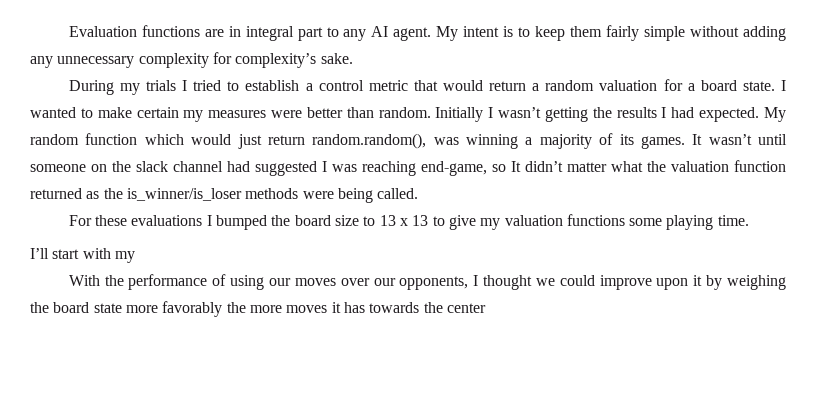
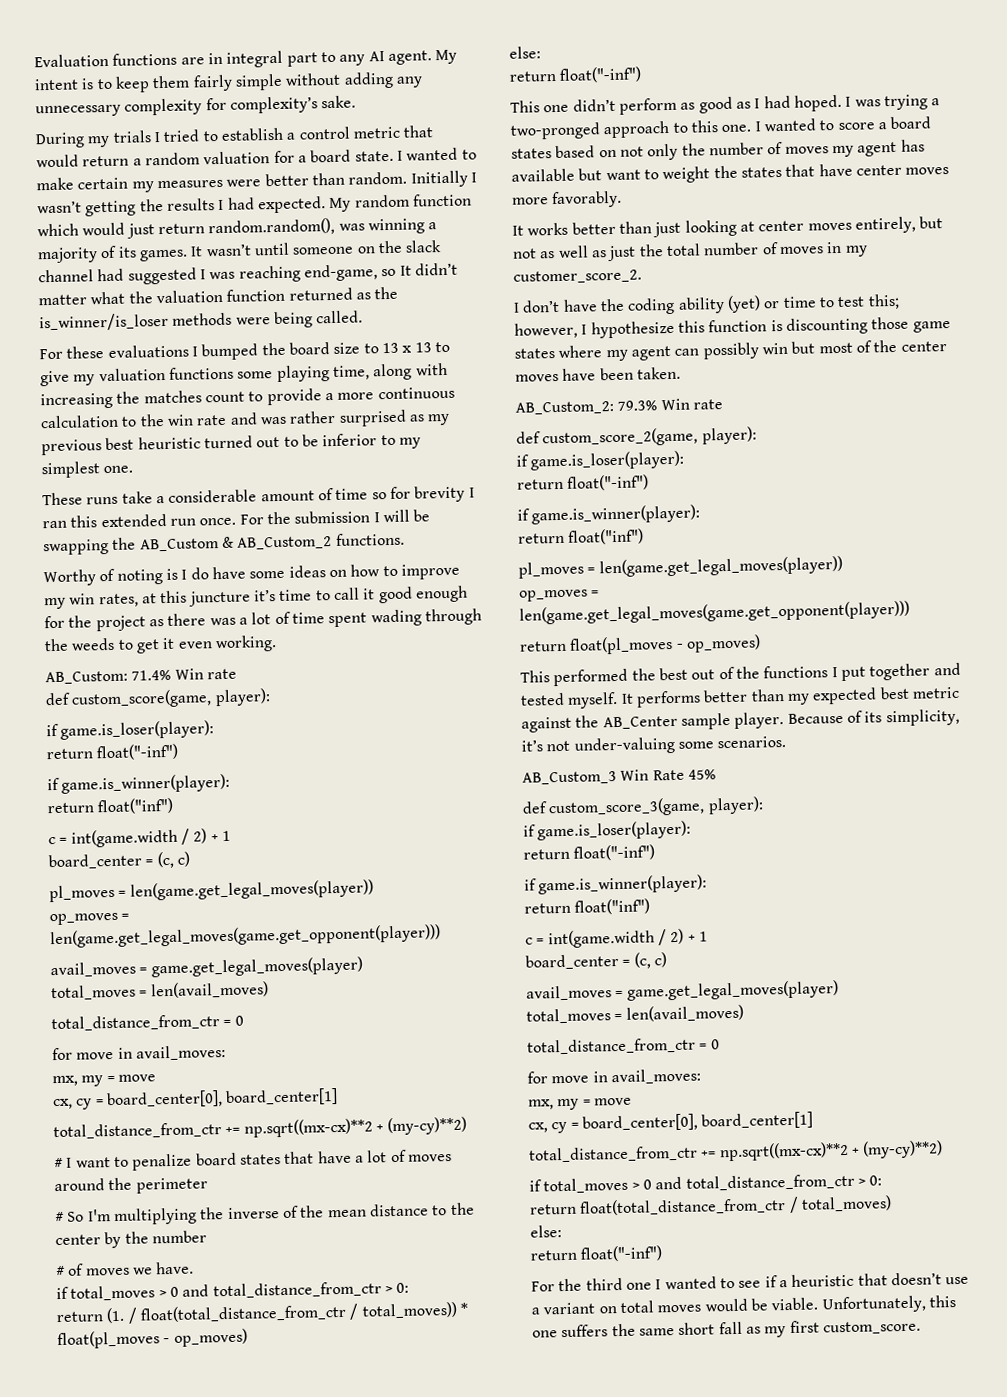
[717,215,749,226] [30,248,135,263] [68,274,787,290] [30,301,486,317] time. // I’ll start with my // With the performance of using our moves over our opponents, I thought we could improve upon it by weighing the board state more favorably the more moves it has towards the center -> [332,362,448,381] [40,386,455,410] [40,409,451,429] [41,433,421,456] [41,461,134,479] [42,485,475,506] [42,509,431,529] [43,532,405,556] [43,563,460,587] [44,585,468,610] [44,608,482,632] [44,635,277,654] [45,668,237,685] [45,688,271,709] [46,720,215,740] [46,743,180,761] [47,773,231,794] [47,797,174,815] [48,828,231,848] [48,851,190,870] [49,879,374,903] [49,912,130,926] [50,924,441,949] [50,956,363,978] [51,981,269,1001] [51,1014,244,1032] [52,1045,226,1061] [52,1074,156,1087] [53,1088,339,1110] [53,1116,468,1140] [54,1149,452,1171] [54,1177,208,1194] [55,1202,475,1226] [55,1230,207,1249] [56,1261,195,1277] [56,1281,410,1301] [56,1301,468,1324] [57,1328,248,1350] [509,46,541,59] [509,66,643,83] [510,94,941,115] [510,116,932,140] [511,139,925,161] [511,163,950,184] [512,190,623,209] [512,216,944,238] [512,241,868,262] [513,269,642,284] [513,293,900,315] [514,316,951,339] [514,339,947,362] [515,366,681,382] [515,398,723,415] [516,426,757,448] [516,450,685,471] [517,474,650,491] [517,504,701,525] [518,528,645,545] [518,555,843,579] [519,589,600,602] [519,600,910,625] [519,634,761,655] [520,662,961,687] [520,686,960,709] [521,708,960,733] [521,735,787,755] [522,769,716,785] [522,796,764,818] [523,820,692,841] [523,844,656,861] [524,874,708,895] [524,898,651,915] [525,928,708,949] [525,952,667,970] [526,980,839,1001] [526,1004,744,1024] [527,1037,720,1055] [527,1068,701,1085] [528,1097,632,1111] [528,1111,814,1134] [529,1140,944,1163] [529,1173,883,1194] [530,1195,892,1216] [530,1225,562,1238] [530,1245,664,1262] [531,1272,970,1292] [531,1295,956,1315] [532,1320,921,1338] time, along with increasing the matches count to provide a more continuous calculation to the win rate and was rather surprised as my previous best heuristic turned out to be inferior to my simplest one. // These runs take a considerable amount of time so for brevity I ran this extended run once. For the submission I will be swapping the AB_Custom & AB_Custom_2 functions. // Worthy of noting is I do have some ideas on how to improve my win rates, at this juncture it’s time to call it good enough for the project as there was a lot of time spent wading through the weeds to get it even working. // AB_Custom: 71.4% Win rate // def custom_score(game, player): // if game.is_loser(player): // return float("-inf") // if game.is_winner(player): // return float("inf") // c = int(game.width / 2) + 1 // board_center = (c, c) // pl_moves = len(game.get_legal_moves(player)) // op_moves = len(game.get_legal_moves(game.get_opponent(player))) // avail_moves = game.get_legal_moves(player) // total_moves = len(avail_moves) // total_distance_from_ctr = 0 // for move in avail_moves: // mx, my = move // cx, cy = board_center[0], board_center[1] // total_distance_from_ctr += np.sqrt((mx-cx)**2 + (my-cy)**2) // # I want to penalize board states that have a lot of moves around the perimeter // # So I'm multiplying the inverse of the mean distance to the center by the number // # of moves we have. // if total_moves > 0 and total_distance_from_ctr > 0: // return (1. / float(total_distance_from_ctr / total_moves)) * float(pl_moves - op_moves) // else: // return float("-inf") // This one didn’t perform as good as I had hoped. I was trying a two-pronged approach to this one. I wanted to score a board states based on not only the number of moves my agent has available but want to weight the states that have center moves more favorably. // It works better than just looking at center moves entirely, but not as well as just the total number of moves in my customer_score_2. // I don’t have the coding ability (yet) or time to test this; however, I hypothesize this function is discounting those game states where my agent can possibly win but most of the center moves have been taken. // AB_Custom_2: 79.3% Win rate // def custom_score_2(game, player): // if game.is_loser(player): // return float("-inf") // if game.is_winner(player): // return float("inf") // pl_moves = len(game.get_legal_moves(player)) // op_moves = len(game.get_legal_moves(game.get_opponent(player))) // return float(pl_moves - op_moves) // This performed the best out of the functions I put together and tested myself. It performs better than my expected best metric against the AB_Center sample player. Because of its simplicity, it’s not under-valuing some scenarios. // AB_Custom_3 Win Rate 45% // def custom_score_3(game, player): // if game.is_loser(player): // return float("-inf") // if game.is_winner(player): // return float("inf") // c = int(game.width / 2) + 1 // board_center = (c, c) // avail_moves = game.get_legal_moves(player) // total_moves = len(avail_moves) // total_distance_from_ctr = 0 // for move in avail_moves: // mx, my = move // cx, cy = board_center[0], board_center[1] // total_distance_from_ctr += np.sqrt((mx-cx)**2 + (my-cy)**2) // if total_moves > 0 and total_distance_from_ctr > 0: // return float(total_distance_from_ctr / total_moves) // else: // return float("-inf") // For the third one I wanted to see if a heuristic that doesn’t use a variant on total moves would be viable. Unfortunately, this one suffers the same short fall as my first custom_score.

